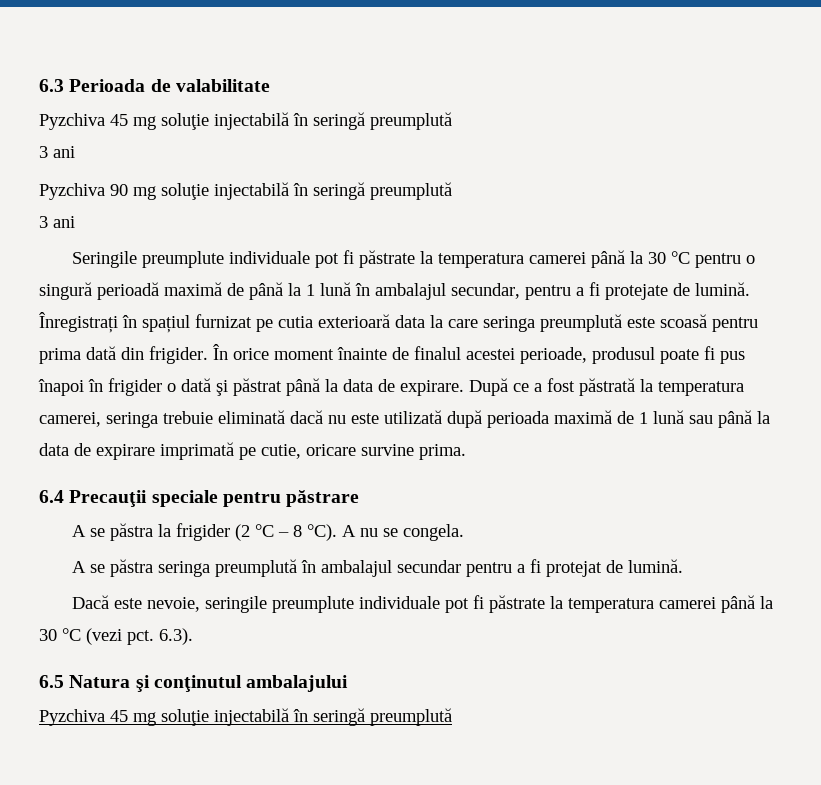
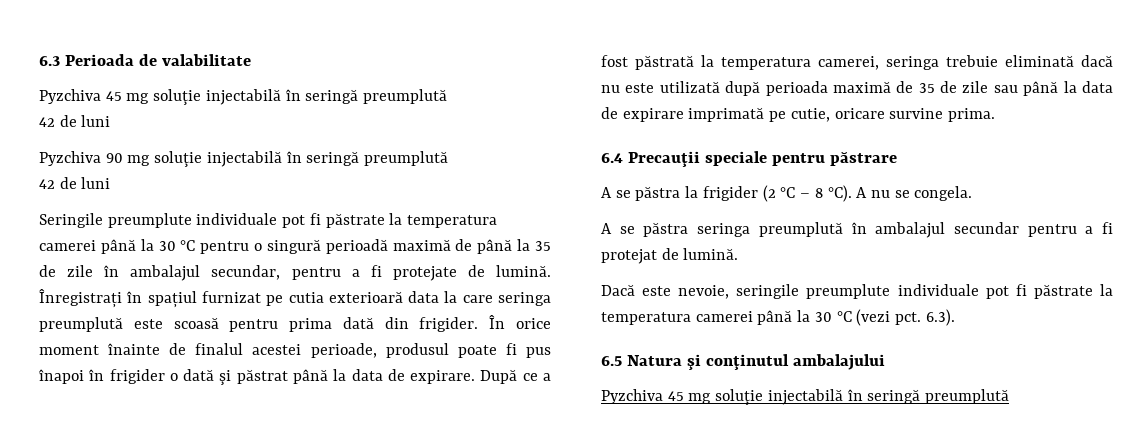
[39,146,75,158] 3 ani -> [39,115,111,127] 42 de luni
[39,216,75,228] 3 ani -> [39,177,111,189] 42 de luni
[306,282,351,296] 1 lună -> [535,241,552,251] [39,265,94,277] 35 de zile
[639,410,684,424] 1 lună -> [918,81,989,93] 35 de zile

